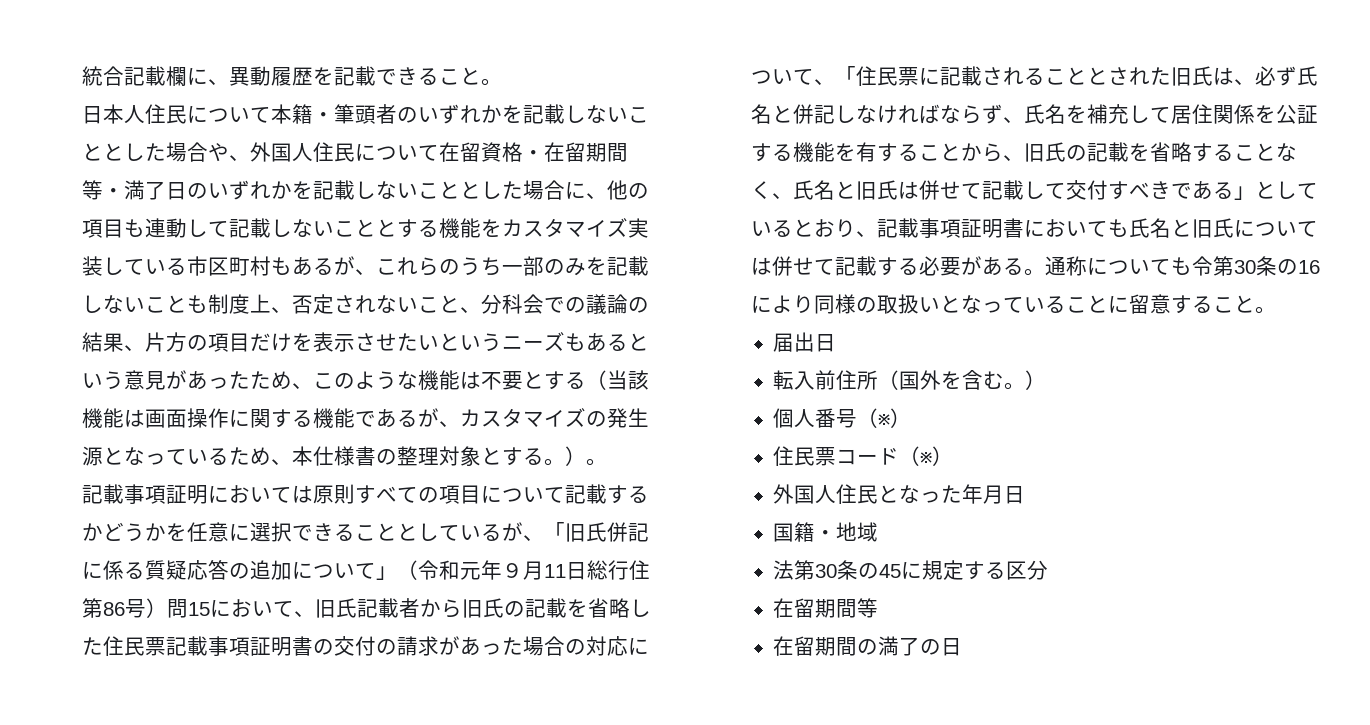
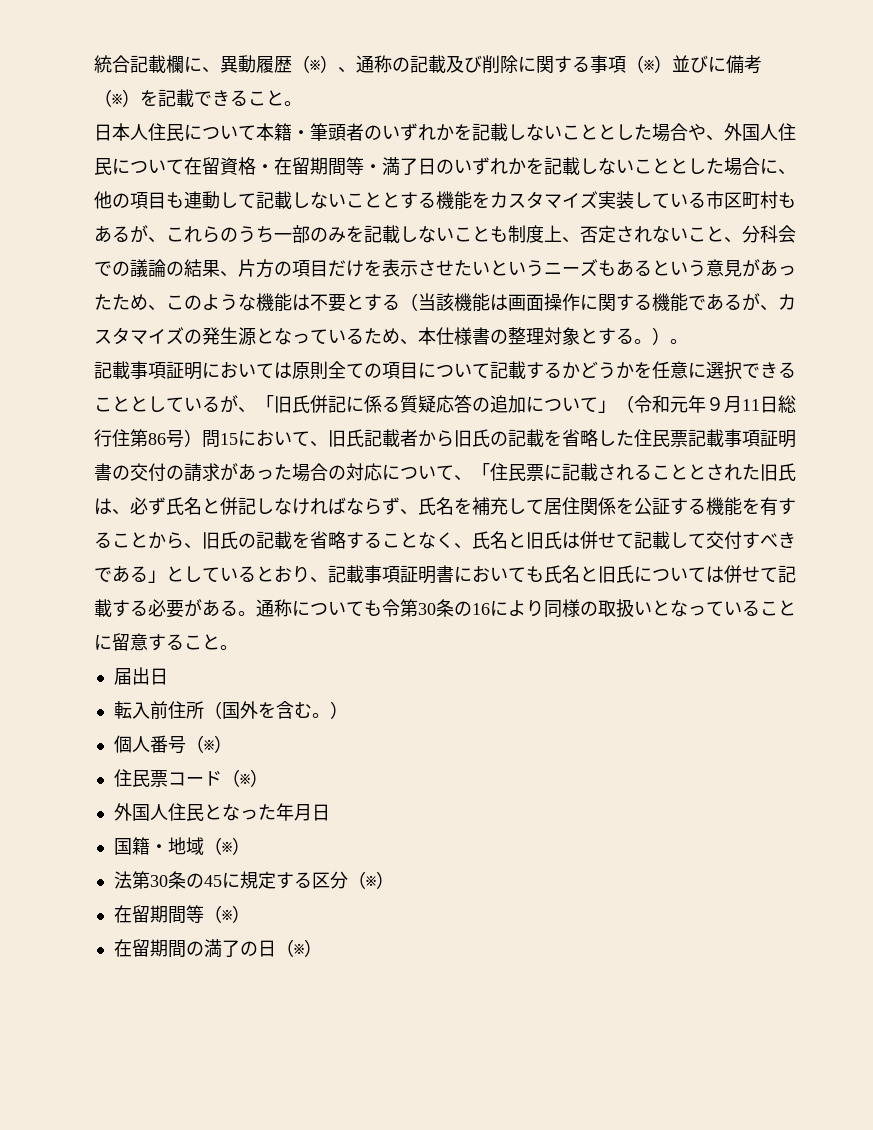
(313, 76) none -> [291,55,762,74] [93,89,140,107] （※）、通称の記載及び削除に関する事項（※）並びに備考（※）
[354,485,397,504] すべ -> [327,361,346,379] 全
(879, 532) none -> [203,837,250,855] （※）
[773,598,879,618] // 在留期間等 -> [347,871,394,889] [113,905,250,924] （※） // 在留期間等（※）
(963, 647) none -> [275,939,322,957] （※）

